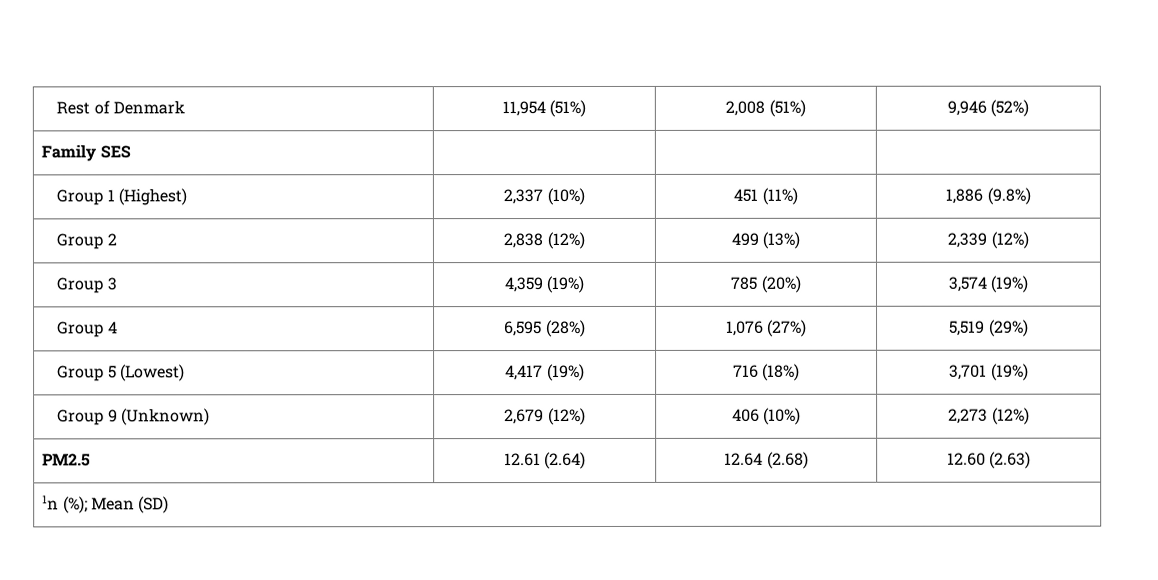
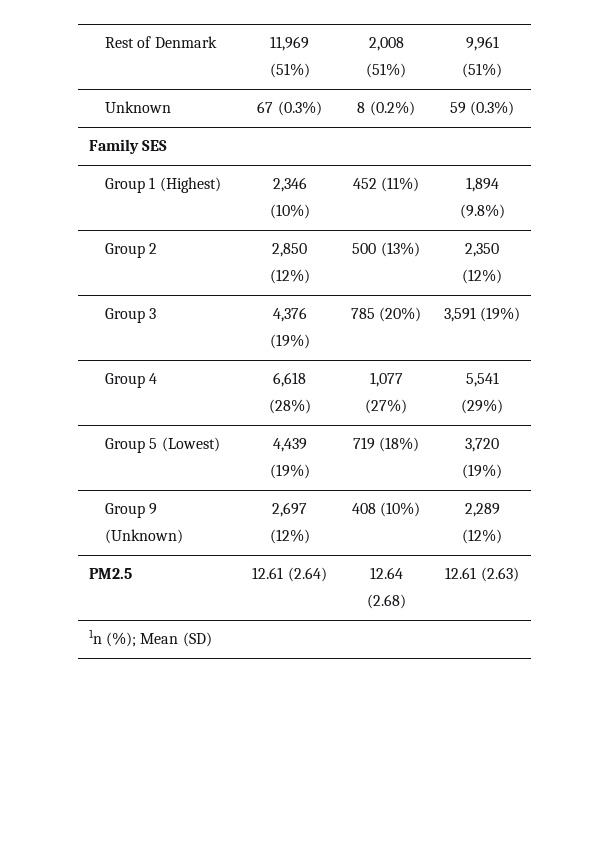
[501,101,546,117] 11,954 -> [270,36,309,51] 11,969
[946,99,1030,117] 9,946 (52%) -> [465,36,499,51] [462,63,502,78] [104,101,171,113] [257,101,322,116] [357,101,415,116] [449,101,515,116] 9,961 (51%) // Unknown | 67 (0.3%) | 8 (0.2%) | 59 (0.3%)
[503,187,585,206] [733,188,759,202] 2,337 (10%) | 451 -> [272,177,307,192] [269,204,310,219] [352,178,377,189] 2,346 (10%) | 452
[945,188,984,204] 1,886 -> [465,177,499,192] 1,894
[503,231,585,250] [730,232,759,246] 2,838 (12%) | 499 -> [272,243,307,257] [269,269,310,284] [352,243,377,254] 2,850 (12%) | 500
[947,232,988,248] 2,339 -> [465,243,499,257] 2,350
[503,277,544,293] 4,359 -> [272,307,307,322] 4,376
[947,276,988,292] 3,574 -> [443,307,476,322] 3,591
[504,321,543,337] 6,595 -> [273,372,306,387] 6,618
[725,320,764,336] 1,076 -> [369,372,403,387] 1,077
[949,320,986,336] 5,519 -> [465,372,499,387] 5,541
[505,363,585,382] [732,364,759,378] 4,417 (19%) | 716 -> [272,438,307,452] [269,464,310,479] [352,437,375,450] 4,439 (19%) | 719
[949,364,988,380] 3,701 -> [465,438,499,452] 3,720
[504,407,586,426] [731,407,802,425] [948,408,989,424] 2,679 (12%) | 406 (10%) | 2,273 -> [272,502,307,517] [269,529,310,544] [351,502,421,517] [464,503,500,517] 2,697 (12%) | 408 (10%) | 2,289
[946,452,986,466] 12.60 -> [445,567,477,579] 12.61

